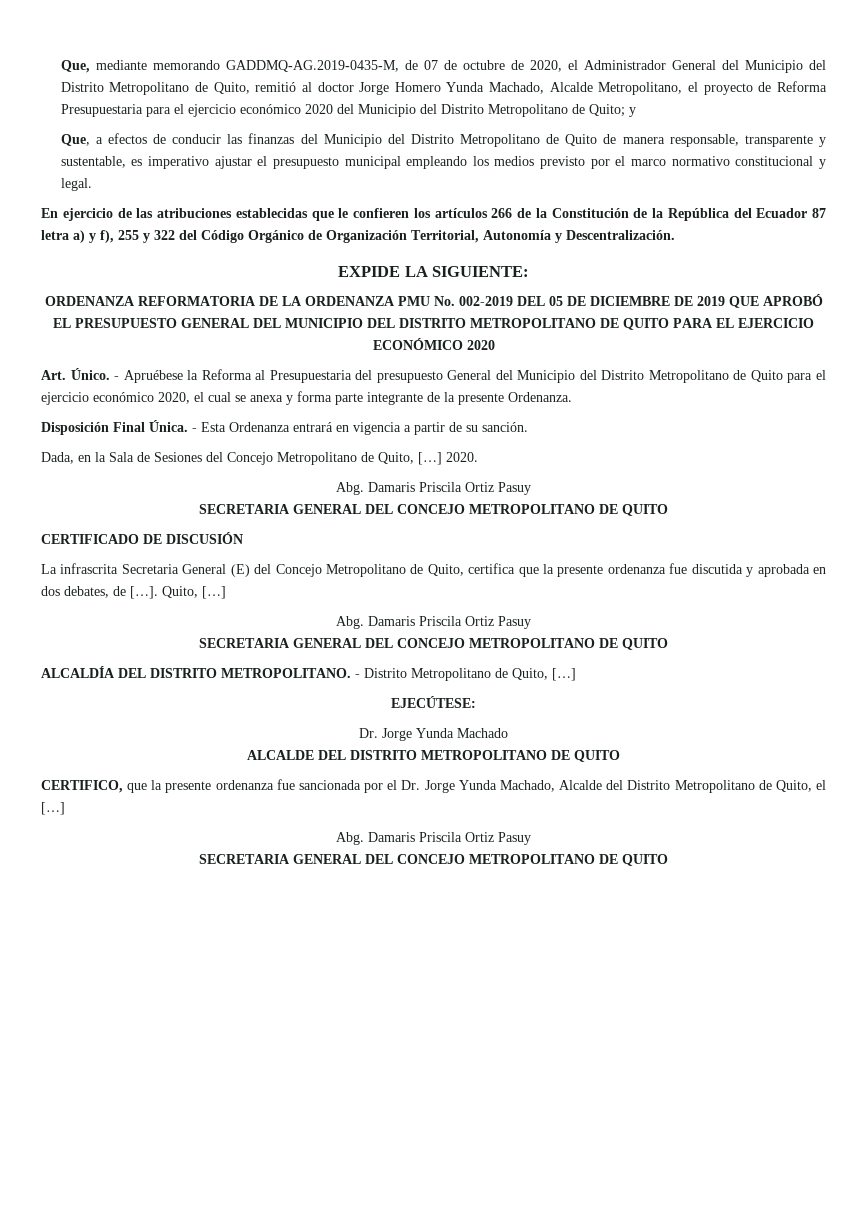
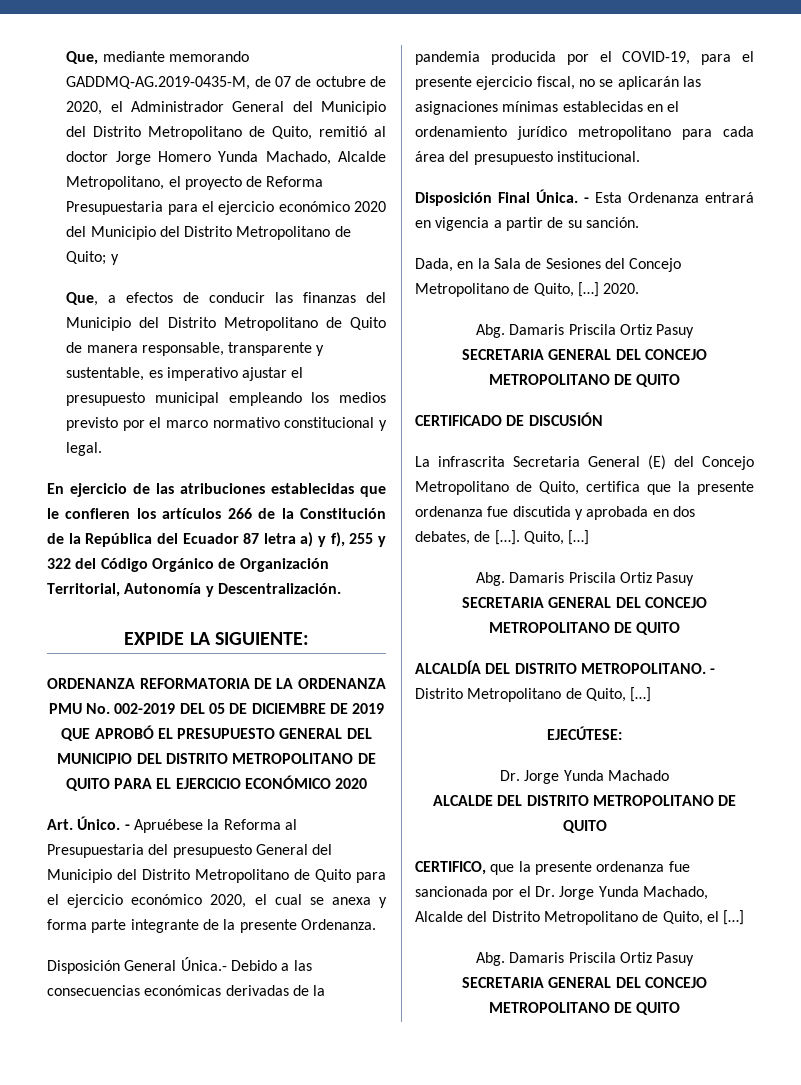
(572, 397) none -> [47,957,312,974] [47,985,326,996] [415,51,754,65] [415,76,701,90] [415,101,680,115] [415,126,754,140] [415,151,640,165] // Disposición General Única.- Debido a las consecuencias económicas derivadas de la pandemia producida por el COVID-19, para el presente ejercicio fiscal, no se aplicarán las asignaciones mínimas establecidas en el ordenamiento jurídico metropolitano para cada área del presupuesto institucional.

